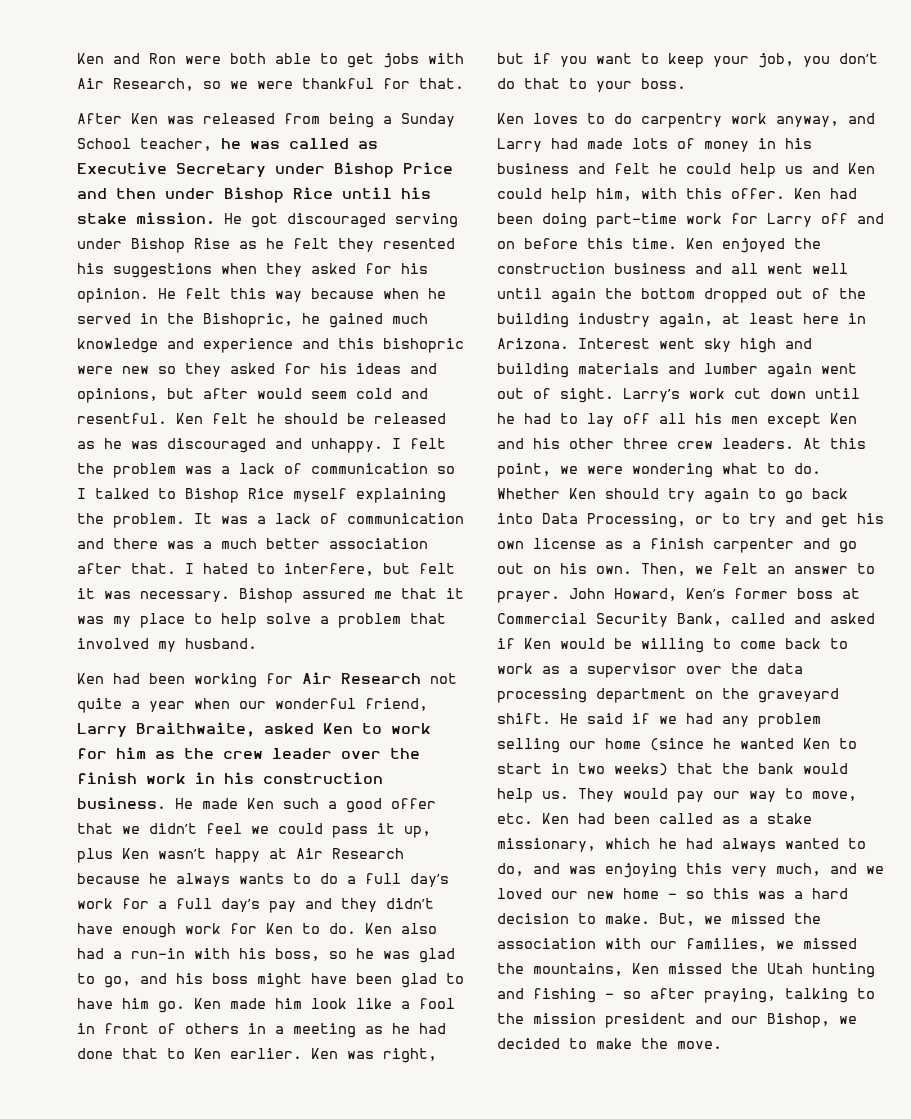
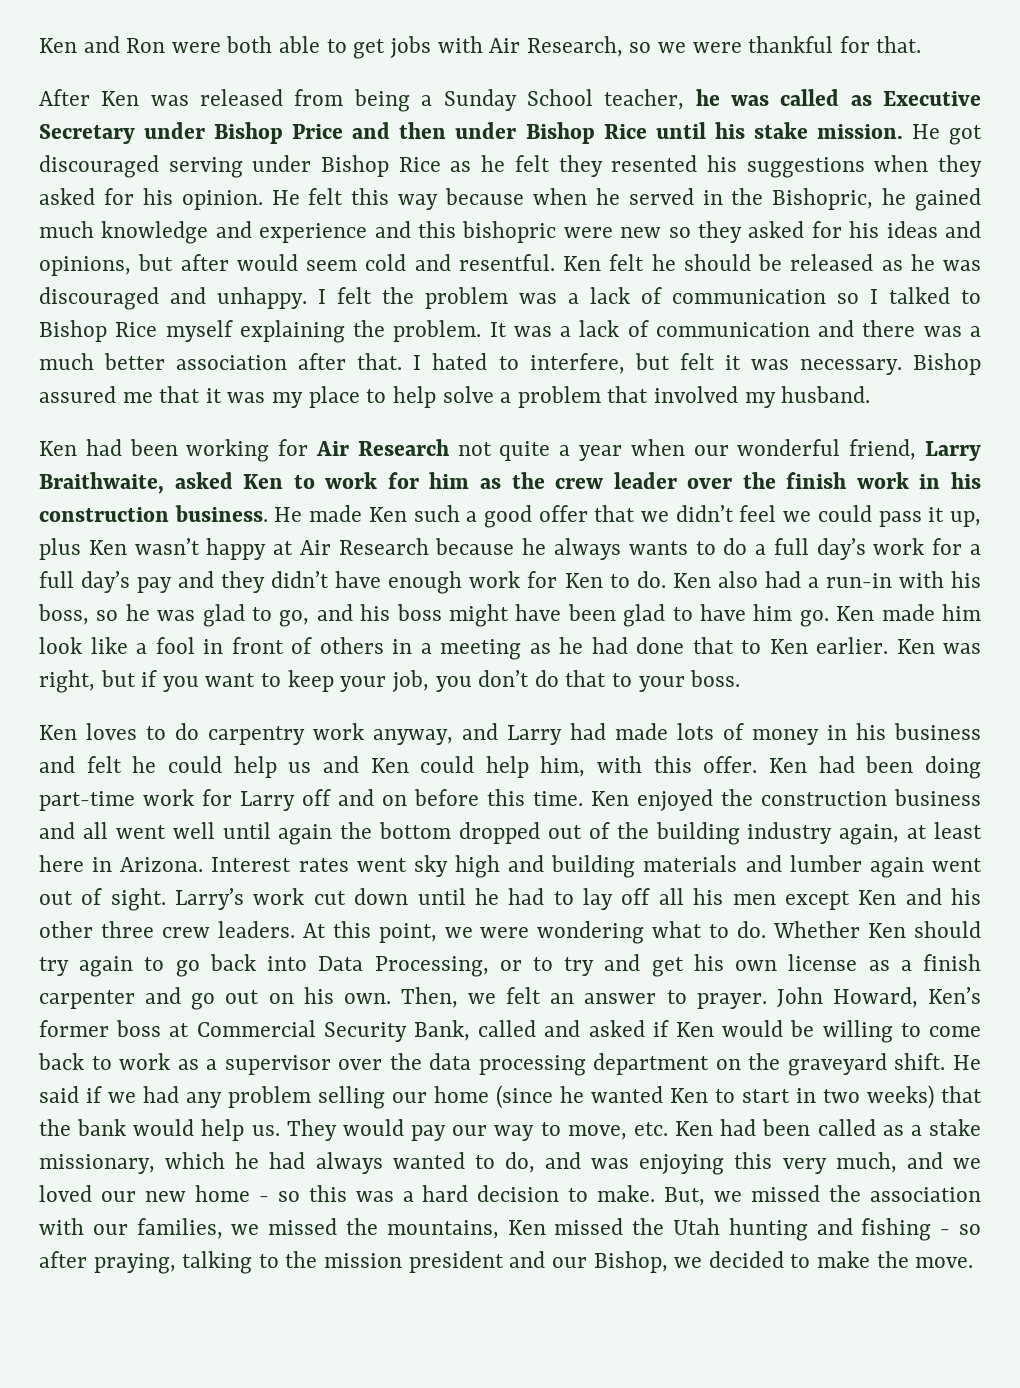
[194,238,230,249] Rise -> [398,157,441,172] Rice
(650, 343) none -> [298,858,349,872] rates

